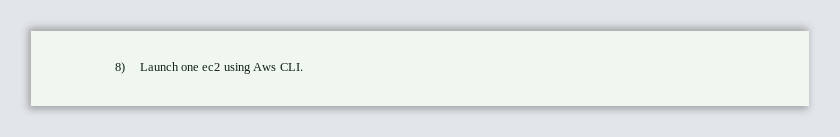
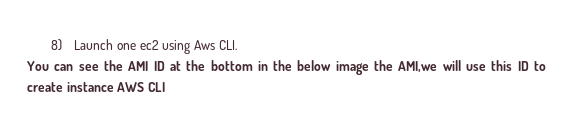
(303, 67) none -> [27,60,546,75] [27,82,165,92] // You can see the AMI ID at the bottom in the below image the AMI,we will use this ID to create instance AWS CLI

